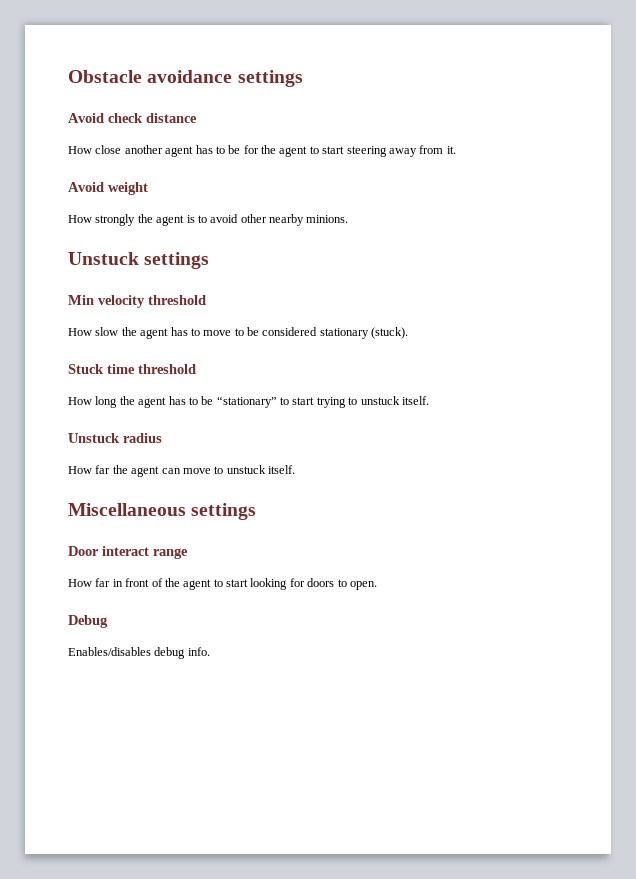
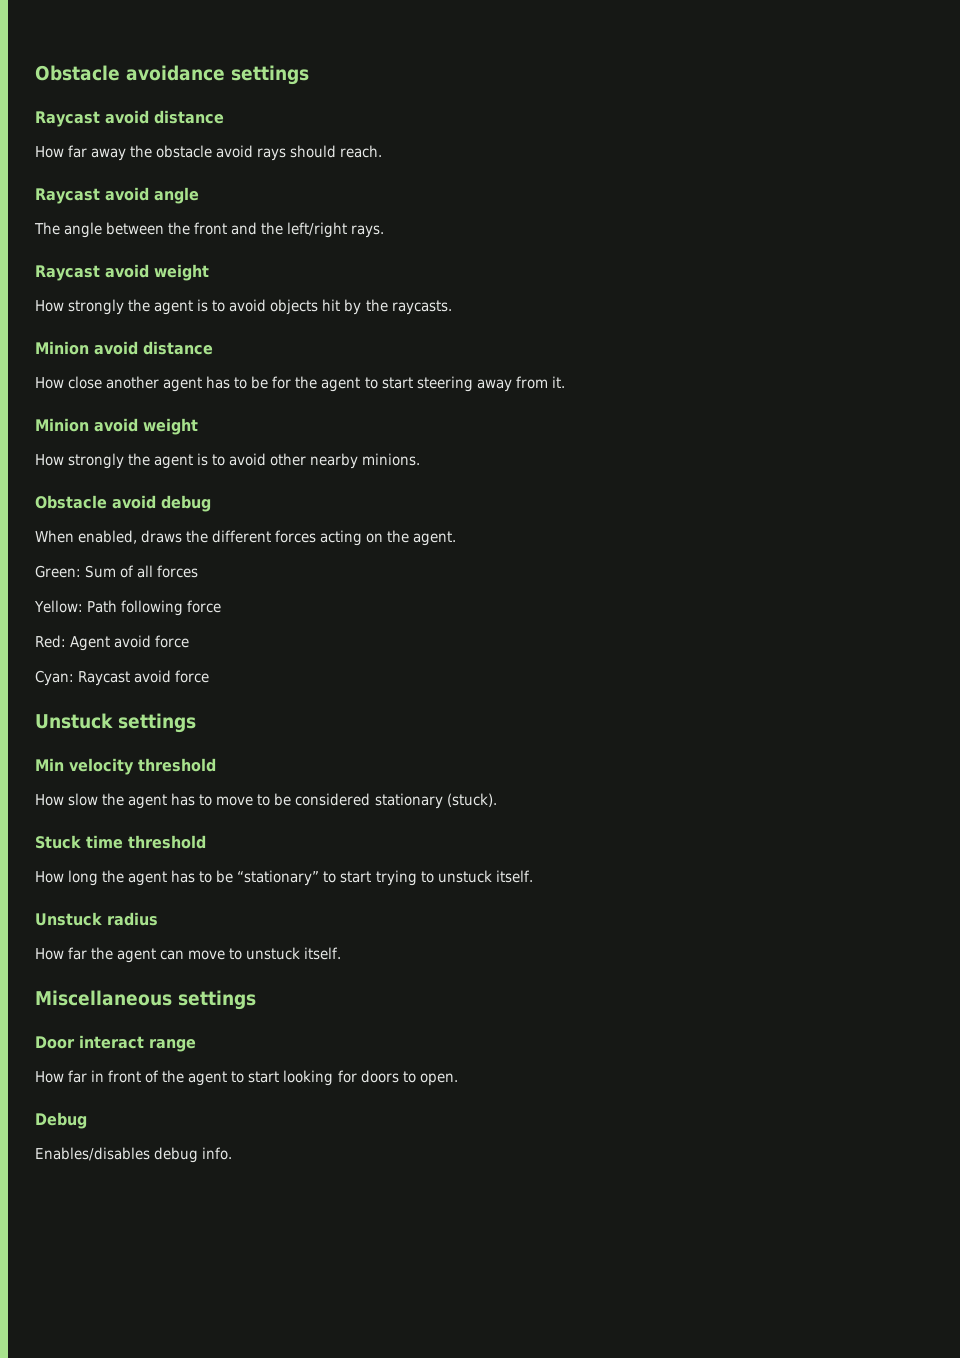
[68,113,143,123] Avoid check -> [35,110,224,127] [35,145,383,161] [35,187,199,204] [34,222,385,238] [35,264,209,281] [35,299,452,315] [35,341,138,355] Raycast avoid distance // How far away the obstacle avoid rays should reach. // Raycast avoid angle // The angle between the front and the left/right rays. // Raycast avoid weight // How strongly the agent is to avoid objects hit by the raycasts. // Minion avoid
[68,182,104,192] Avoid -> [35,418,138,432] Minion avoid
(349, 219) none -> [35,495,211,512] [35,530,457,546] [35,565,199,578] [34,600,222,616] [35,635,190,651] [35,670,210,686] // Obstacle avoid debug // When enabled, draws the different forces acting on the agent. // Green: Sum of all forces // Yellow: Path following force // Red: Agent avoid force // Cyan: Raycast avoid force

